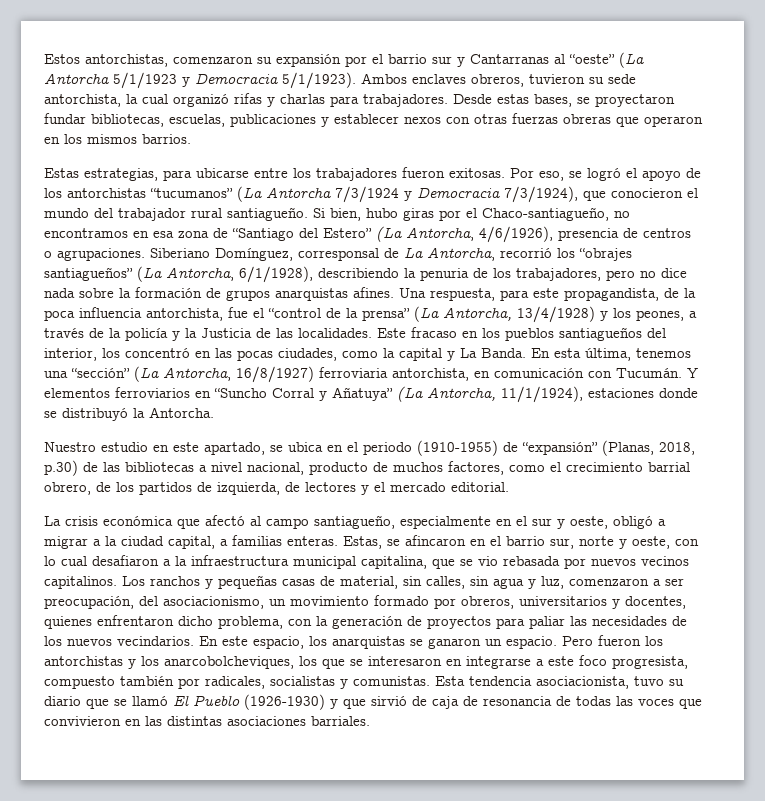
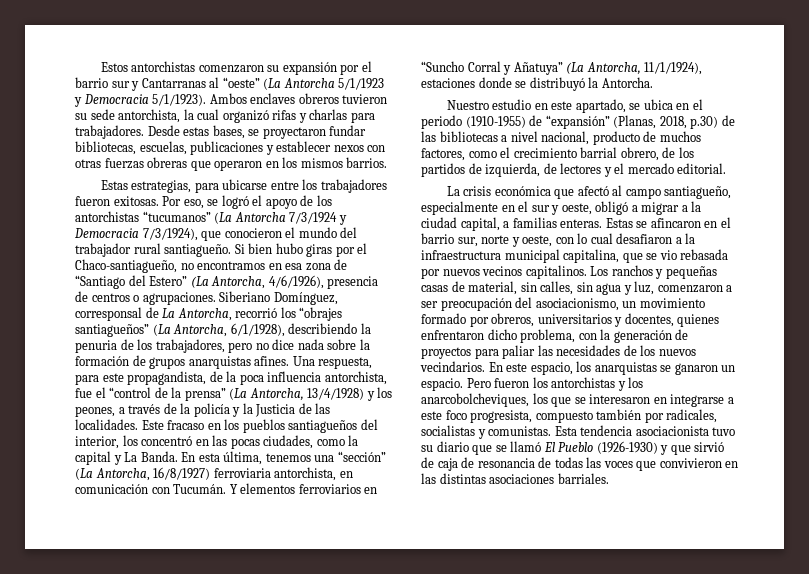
[85,54,168,67] antorchistas, -> [131,61,196,72] antorchistas
[471,74,524,87] obreros, -> [298,93,339,104] obreros
[330,208,361,221] bien, -> [248,243,273,254] bien
[343,536,382,549] Estas, -> [605,218,633,228] Estas
[44,596,134,609] preocupación, -> [440,298,512,311] preocupación
[536,676,629,689] asociacionista, -> [635,426,709,436] asociacionista

